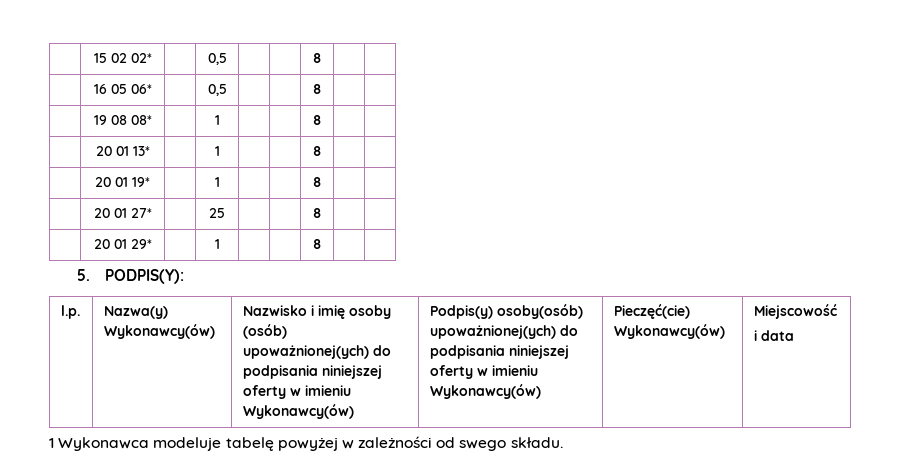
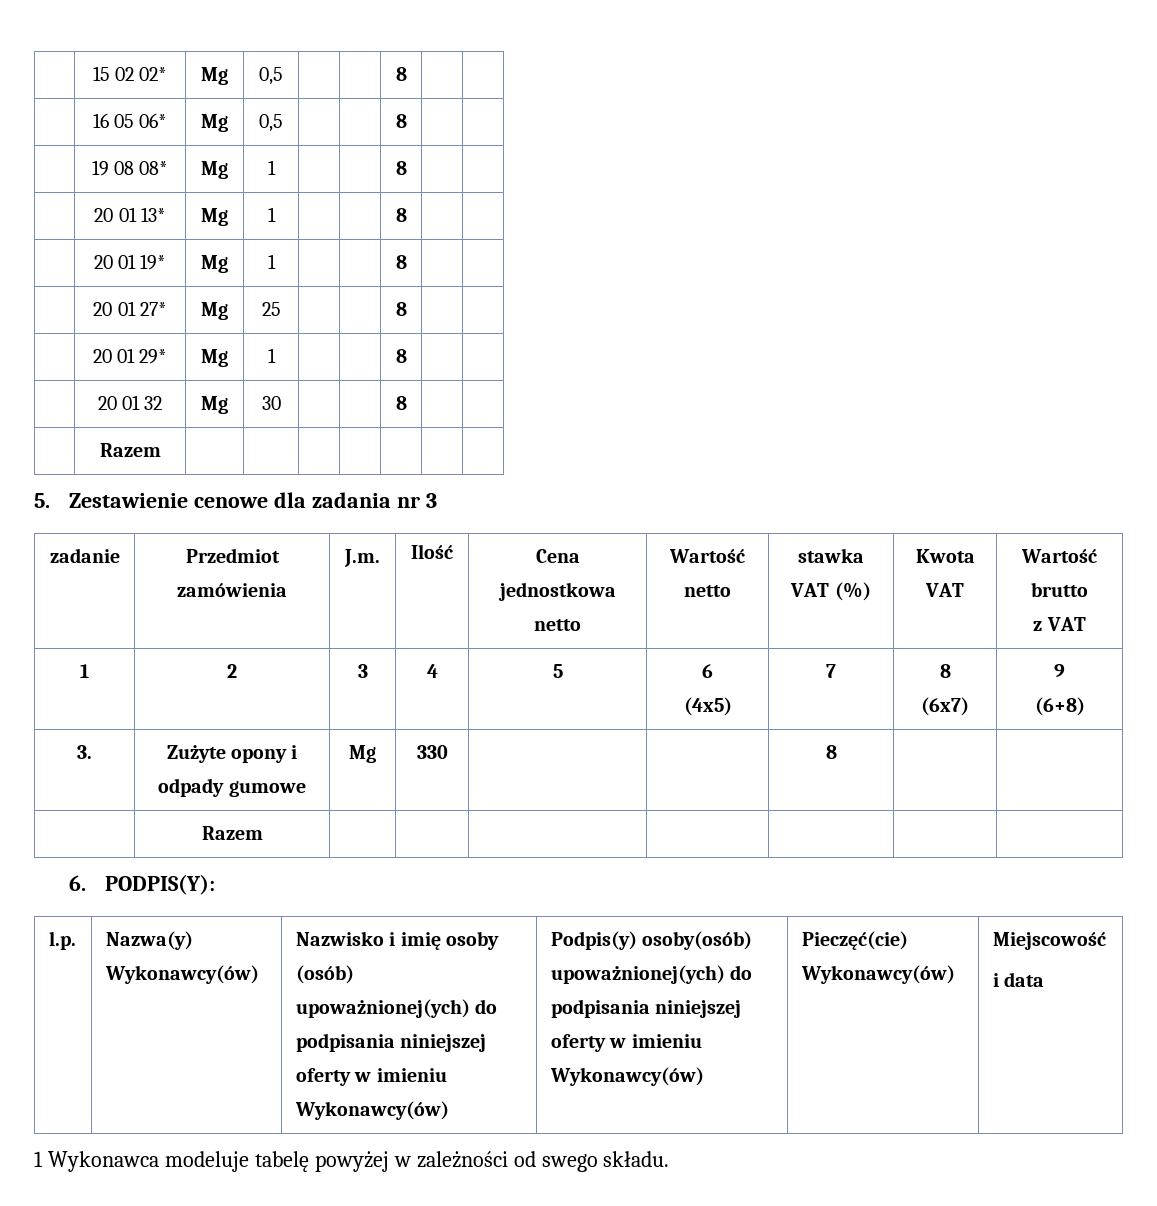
(152, 58) none -> [201,67,228,85] Mg
(152, 89) none -> [201,114,228,132] Mg
(152, 120) none -> [201,161,228,179] Mg
(150, 151) none -> [201,208,228,226] Mg
(150, 182) none -> [201,255,228,273] Mg
(152, 213) none -> [201,302,228,320] Mg
[214,239,220,249] [313,239,321,249] [76,269,90,281] | 1 | | | 8 | | // 5. -> [201,349,228,367] [267,348,276,363] [395,349,407,363] [97,395,163,410] [201,396,228,414] [261,396,281,410] [395,396,407,410] [99,443,161,457] [34,492,438,508] [49,548,120,563] [185,548,280,563] [177,583,287,597] [344,549,380,567] [411,544,453,559] [535,549,580,563] [497,582,616,601] [534,619,581,631] [669,549,745,563] [684,585,731,597] [798,548,864,563] [790,582,871,601] [915,549,975,563] [925,583,964,597] [1021,549,1097,563] [1031,582,1088,597] [1033,617,1086,631] [80,664,89,678] [227,664,237,678] [357,664,368,678] [426,664,438,678] [552,664,563,678] [702,664,713,678] [683,697,732,716] [826,664,836,678] [939,664,951,678] [921,697,969,716] [1054,664,1065,678] [1034,697,1085,716] [77,745,92,759] [166,745,298,763] [158,778,306,797] [349,745,376,763] [416,745,448,759] [825,745,837,759] [201,826,263,840] [69,875,87,891] Mg | 1 | | | 8 | | // | 20 01 32 | Mg | 30 | | | 8 | | // | Razem | | | | | | | // 5. Zestawienie cenowe dla zadania nr 3 // zadanie | Przedmiot zamówienia | J.m. | Ilość | Cena jednostkowa netto | Wartość netto | stawka VAT (%) | Kwota VAT | Wartość brutto // z VAT // 1 | 2 | 3 | 4 | 5 | 6 // (4x5) | 7 | 8 // (6x7) | 9 // (6+8) // 3. | Zużyte opony i odpady gumowe | Mg | 330 | | | 8 | | // | Razem | | | | | | | // 6.

